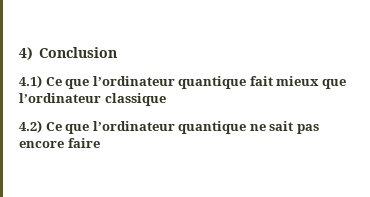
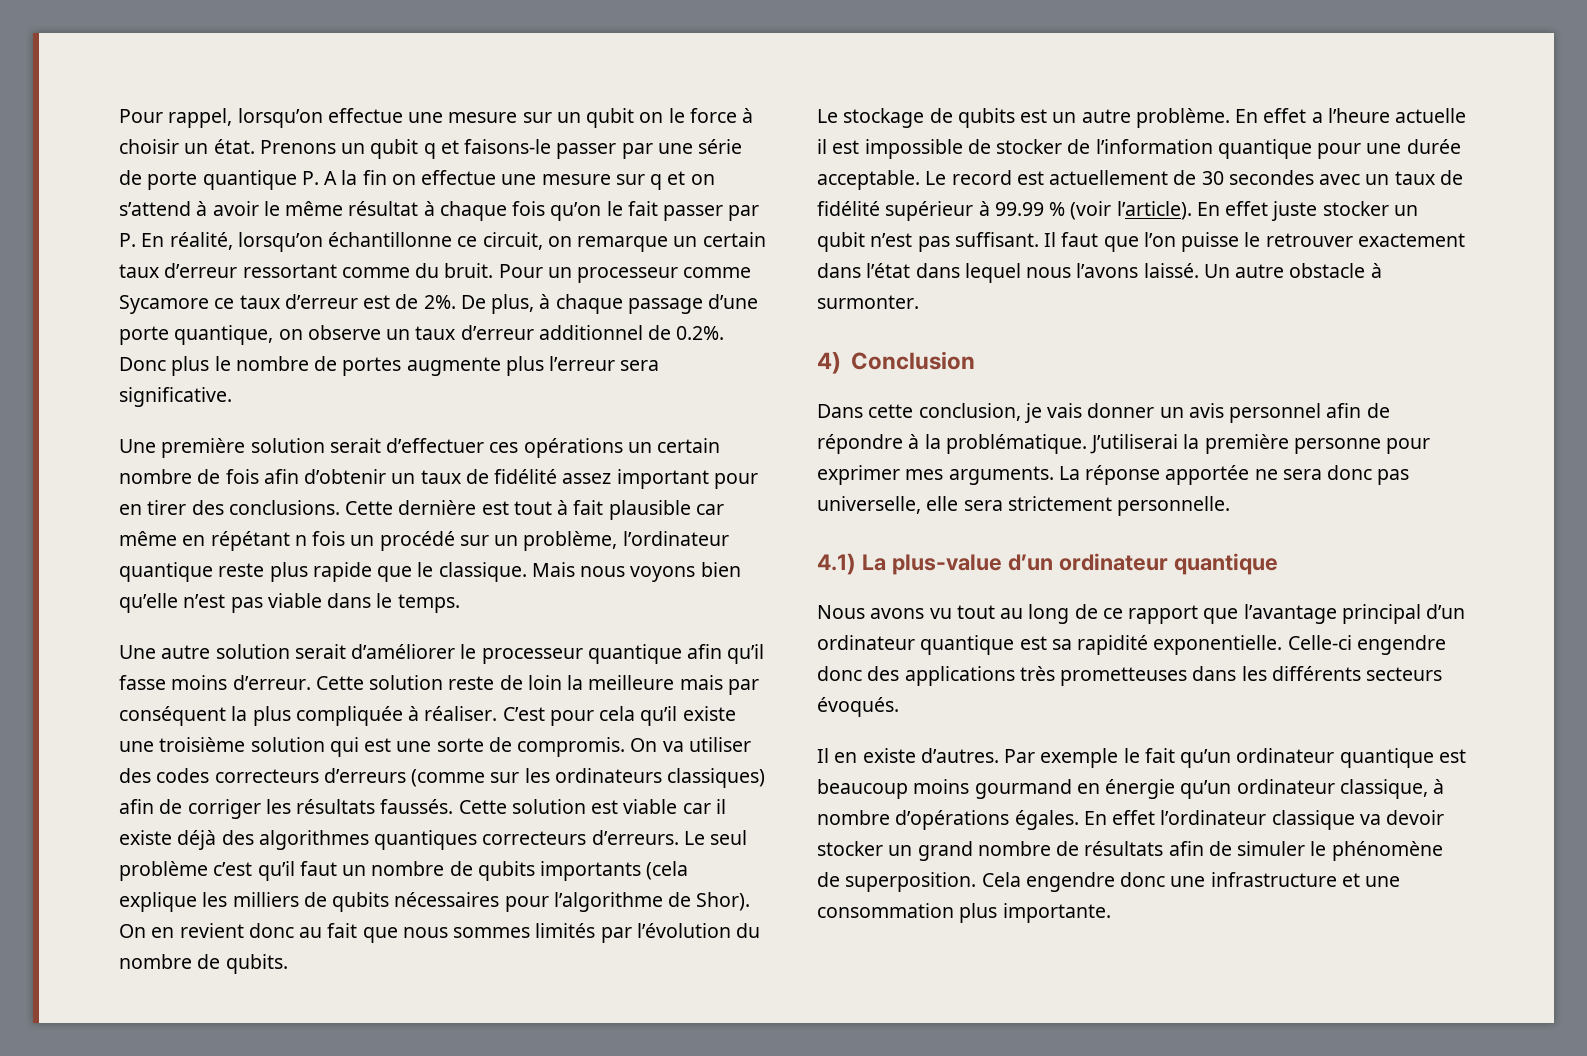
[19,47,117,60] [19,75,346,89] [19,93,166,106] [19,120,319,134] [19,138,100,148] 4) Conclusion // 4.1) Ce que l’ordinateur quantique fait mieux que l’ordinateur classique // 4.2) Ce que l’ordinateur quantique ne sait pas encore faire -> [119,108,754,128] [119,139,743,159] [119,170,715,190] [119,201,760,221] [119,232,766,252] [119,263,752,283] [119,294,759,314] [119,325,725,345] [119,356,660,376] [119,387,232,407] [119,438,721,458] [119,469,758,489] [119,500,724,520] [119,531,729,551] [119,562,741,582] [119,593,460,613] [119,644,765,664] [119,675,759,695] [119,706,736,726] [119,737,751,757] [119,768,766,788] [119,799,726,819] [119,830,748,850] [119,861,689,881] [119,892,751,912] [119,923,761,943] [119,954,288,974] [817,108,1467,128] [817,139,1461,159] [817,170,1463,190] [817,201,1418,221] [817,232,1465,252] [817,263,1382,283] [817,295,919,309] [817,351,975,374] [817,403,1390,423] [817,434,1431,454] [817,465,1410,485] [817,496,1231,516] [817,553,1278,575] [817,604,1466,624] [817,635,1446,655] [817,666,1443,686] [817,697,899,717] [817,748,1466,768] [817,779,1445,799] [817,810,1445,830] [817,841,1443,861] [817,872,1401,892] [817,903,1111,923] Pour rappel, lorsqu’on effectue une mesure sur un qubit on le force à choisir un état. Prenons un qubit q et faisons-le passer par une série de porte quantique P. A la fin on effectue une mesure sur q et on s’attend à avoir le même résultat à chaque fois qu’on le fait passer par P. En réalité, lorsqu’on échantillonne ce circuit, on remarque un certain taux d’erreur ressortant comme du bruit. Pour un processeur comme Sycamore ce taux d’erreur est de 2%. De plus, à chaque passage d’une porte quantique, on observe un taux d’erreur additionnel de 0.2%. Donc plus le nombre de portes augmente plus l’erreur sera significative. // Une première solution serait d’effectuer ces opérations un certain nombre de fois afin d’obtenir un taux de fidélité assez important pour en tirer des conclusions. Cette dernière est tout à fait plausible car même en répétant n fois un procédé sur un problème, l’ordinateur quantique reste plus rapide que le classique. Mais nous voyons bien qu’elle n’est pas viable dans le temps. // Une autre solution serait d’améliorer le processeur quantique afin qu’il fasse moins d’erreur. Cette solution reste de loin la meilleure mais par conséquent la plus compliquée à réaliser. C’est pour cela qu’il existe une troisième solution qui est une sorte de compromis. On va utiliser des codes correcteurs d’erreurs (comme sur les ordinateurs classiques) afin de corriger les résultats faussés. Cette solution est viable car il existe déjà des algorithmes quantiques correcteurs d’erreurs. Le seul problème c’est qu’il faut un nombre de qubits importants (cela explique les milliers de qubits nécessaires pour l’algorithme de Shor). On en revient donc au fait que nous sommes limités par l’évolution du nombre de qubits. // Le stockage de qubits est un autre problème. En effet a l’heure actuelle il est impossible de stocker de l’information quantique pour une durée acceptable. Le record est actuellement de 30 secondes avec un taux de fidélité supérieur à 99.99 % (voir l’article). En effet juste stocker un qubit n’est pas suffisant. Il faut que l’on puisse le retrouver exactement dans l’état dans lequel nous l’avons laissé. Un autre obstacle à surmonter. // 4) Conclusion // Dans cette conclusion, je vais donner un avis personnel afin de répondre à la problématique. J’utiliserai la première personne pour exprimer mes arguments. La réponse apportée ne sera donc pas universelle, elle sera strictement personnelle. // 4.1) La plus-value d’un ordinateur quantique // Nous avons vu tout au long de ce rapport que l’avantage principal d’un ordinateur quantique est sa rapidité exponentielle. Celle-ci engendre donc des applications très prometteuses dans les différents secteurs évoqués. // Il en existe d’autres. Par exemple le fait qu’un ordinateur quantique est beaucoup moins gourmand en énergie qu’un ordinateur classique, à nombre d’opérations égales. En effet l’ordinateur classique va devoir stocker un grand nombre de résultats afin de simuler le phénomène de superposition. Cela engendre donc une infrastructure et une consommation plus importante.

